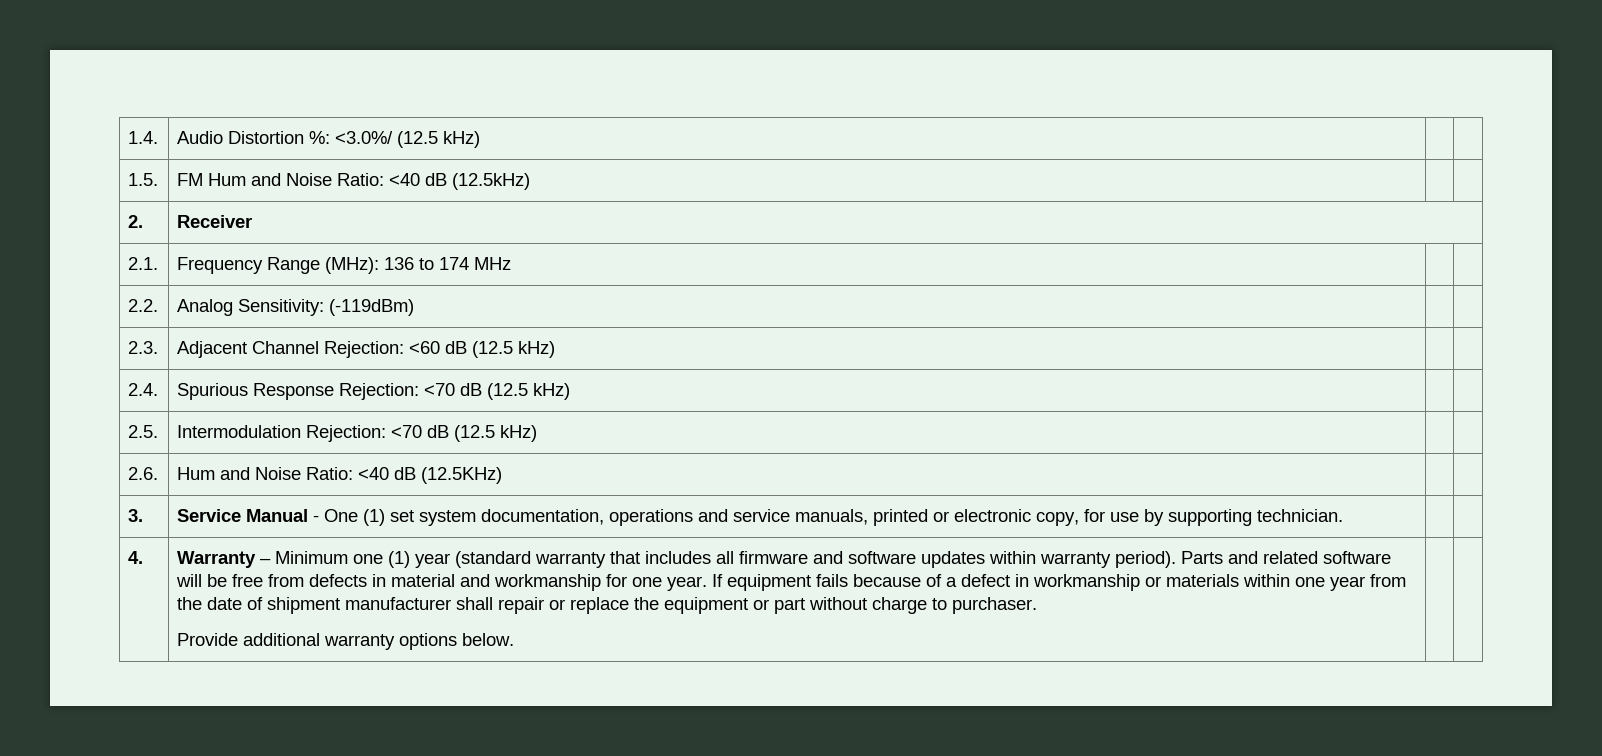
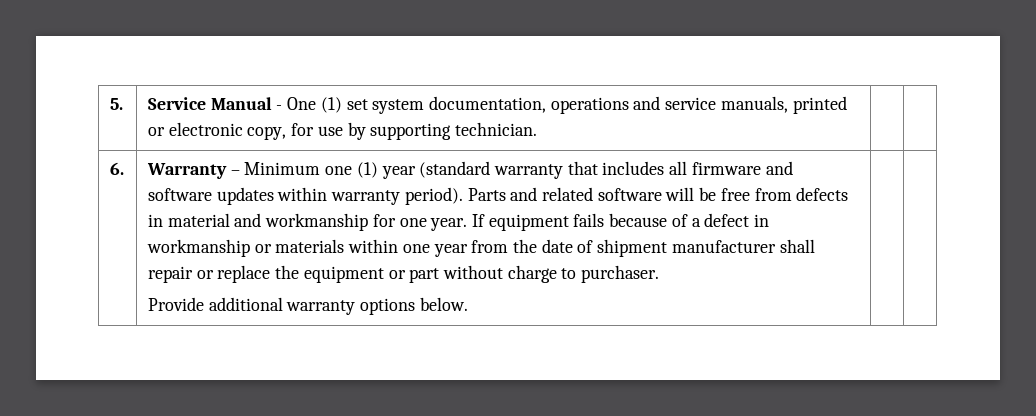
[128,131,159,144] [177,131,481,148] [128,173,159,186] [177,173,531,190] [128,215,144,228] [177,215,253,228] [128,257,159,270] [177,257,512,274] [128,299,159,312] [177,299,415,316] [128,341,159,354] [177,341,556,358] [128,383,159,396] [177,383,571,400] [128,425,159,438] [177,425,538,442] [128,467,159,480] [177,467,503,484] [128,509,144,522] 1.4. | Audio Distortion %: <3.0%/ (12.5 kHz) | | // 1.5. | FM Hum and Noise Ratio: <40 dB (12.5kHz) | | // 2. | Receiver // 2.1. | Frequency Range (MHz): 136 to 174 MHz | | // 2.2. | Analog Sensitivity: (-119dBm) | | // 2.3. | Adjacent Channel Rejection: <60 dB (12.5 kHz) | | // 2.4. | Spurious Response Rejection: <70 dB (12.5 kHz) | | // 2.5. | Intermodulation Rejection: <70 dB (12.5 kHz) | | // 2.6. | Hum and Noise Ratio: <40 dB (12.5KHz) | | // 3. -> [109,98,123,110] 5.
[128,551,144,564] 4. -> [109,162,124,175] 6.

